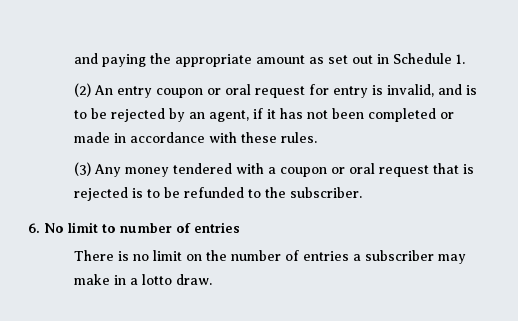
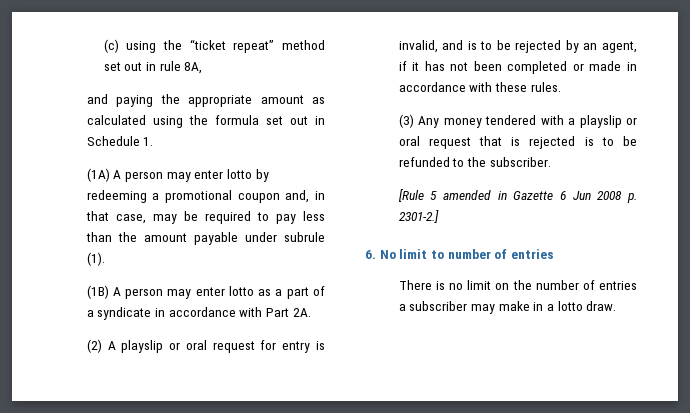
(73, 58) none -> [103,39,325,53] [103,61,203,74] (c) using the “ticket repeat” method set out in rule 8A, //
(324, 60) none -> [86,115,259,128] calculated using the formula
[73,83,203,98] (2) An entry coupon -> [86,168,269,182] [86,190,325,203] [85,211,325,224] [85,232,325,245] [86,252,105,266] [86,285,325,299] [86,307,311,320] [86,339,164,353] (1A) A person may enter lotto by redeeming a promotional coupon and, in that case, may be required to pay less than the amount payable under subrule (1). // (1B) A person may enter lotto as a part of a syndicate in accordance with Part 2A. // (2) A playslip
[279,167,327,177] coupon -> [579,115,622,128] playslip
(362, 192) none -> [397,189,637,203] [398,210,439,223] // [Rule 5 amended in Gazette 6 Jun 2008 p. 2301-2.]

